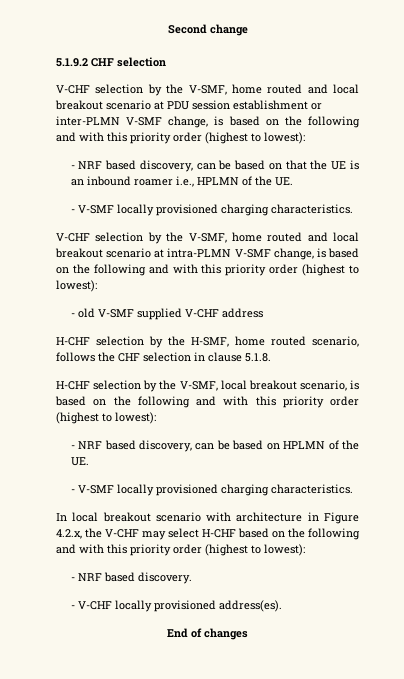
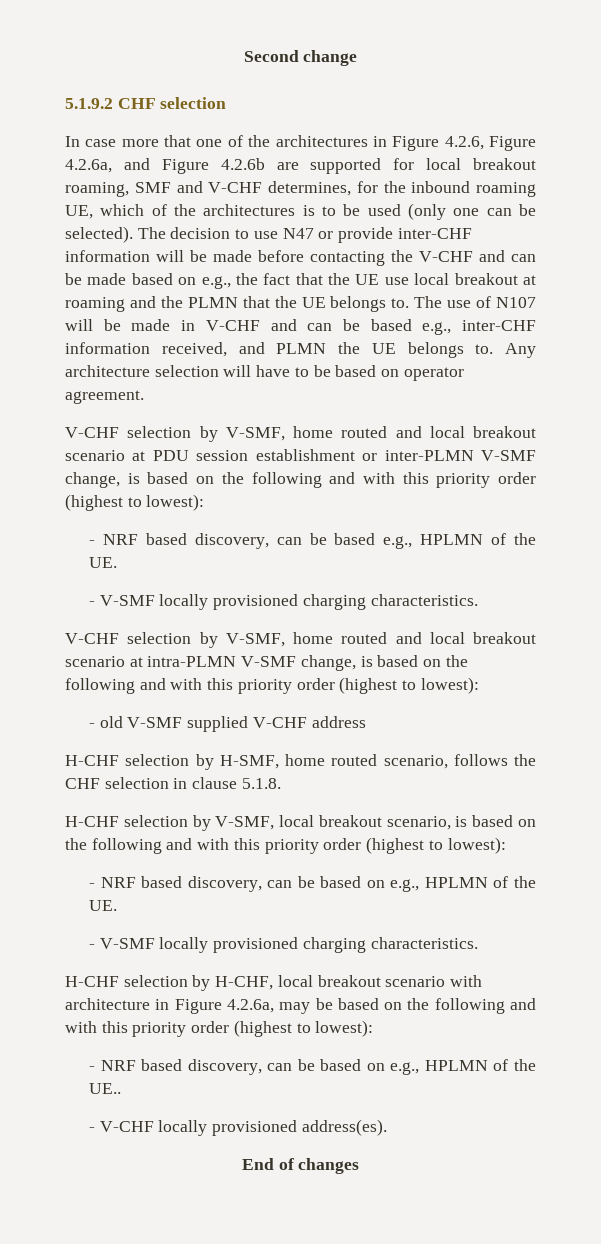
[56,84,184,96] // V-CHF selection by the -> [65,135,536,151] [65,158,536,174] [65,181,536,197] [65,203,536,220] [65,226,472,243] [65,250,536,266] [65,273,536,289] [65,296,536,312] [65,319,536,335] [65,342,536,358] [65,365,464,381] [65,390,144,404] [65,426,218,442] // In case more that one of the architectures in Figure 4.2.6, Figure 4.2.6a, and Figure 4.2.6b are supported for local breakout roaming, SMF and V-CHF determines, for the inbound roaming UE, which of the architectures is to be used (only one can be selected). The decision to use N47 or provide inter-CHF information will be made before contacting the V-CHF and can be made based on e.g., the fact that the UE use local breakout at roaming and the PLMN that the UE belongs to. The use of N107 will be made in V-CHF and can be based e.g., inter-CHF information received, and PLMN the UE belongs to. Any architecture selection will have to be based on operator agreement. // V-CHF selection by
[268,160,359,170] [70,176,194,187] on that the UE is an inbound roamer i.e., -> [383,536,413,549] e.g.,
[166,232,184,242] the -> (218, 640) none
[168,336,185,346] the -> (214, 762) none
[159,380,177,390] the -> (211, 823) none
(280, 446) none -> [390,879,420,892] e.g.,
[56,513,67,521] In -> [65,975,274,991] H-CHF selection by H-CHF,
[56,528,236,540] 4.2.x, the V-CHF may select H-CHF -> [226,998,333,1014] 4.2.6a, may be
[137,572,192,584] discovery. -> [187,1059,536,1075] [89,1083,122,1094] discovery, can be based on e.g., HPLMN of the UE..

